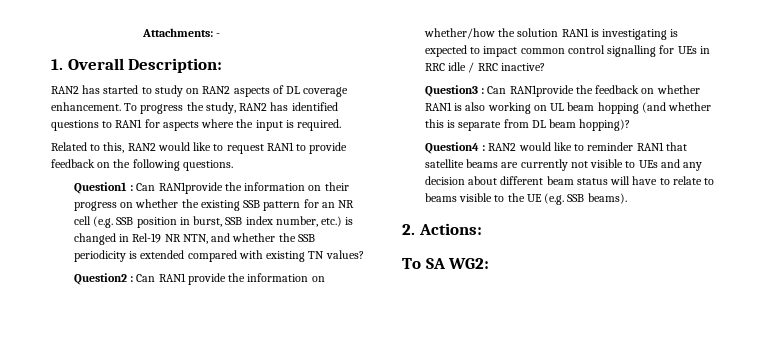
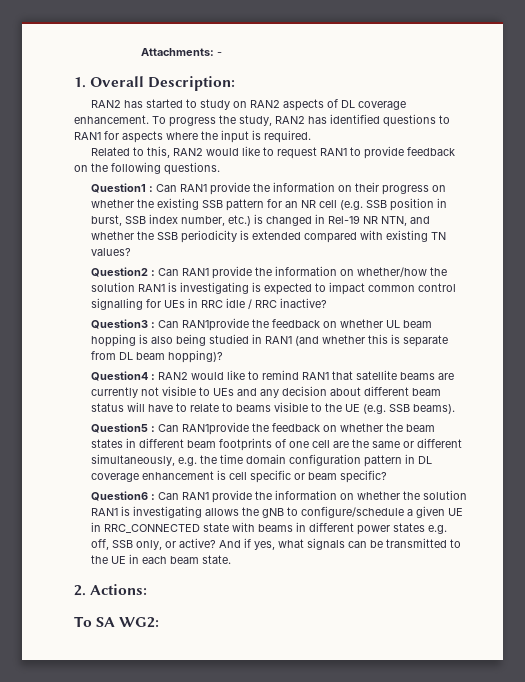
[158,182,223,194] RAN1provide -> [179,182,250,195] RAN1 provide
[424,102,639,114] RAN1 is also working on UL beam hopping -> [385,320,432,328] [90,334,292,347] UL beam hopping is also being studied in RAN1
[587,142,634,151] reminder -> [261,370,299,380] remind
(627, 198) none -> [90,422,435,435] [90,438,462,451] [90,454,432,467] [90,470,387,483] [90,490,467,503] [90,506,463,518] [90,522,447,535] [90,538,461,550] [90,554,231,564] // Question5 : Can RAN1provide the feedback on whether the beam states in different beam footprints of one cell are the same or different simultaneously, e.g. the time domain configuration pattern in DL coverage enhancement is cell specific or beam specific? // Question6 : Can RAN1 provide the information on whether the solution RAN1 is investigating allows the gNB to configure/schedule a given UE in RRC_CONNECTED state with beams in different power states e.g. off, SSB only, or active? And if yes, what signals can be transmitted to the UE in each beam state.

